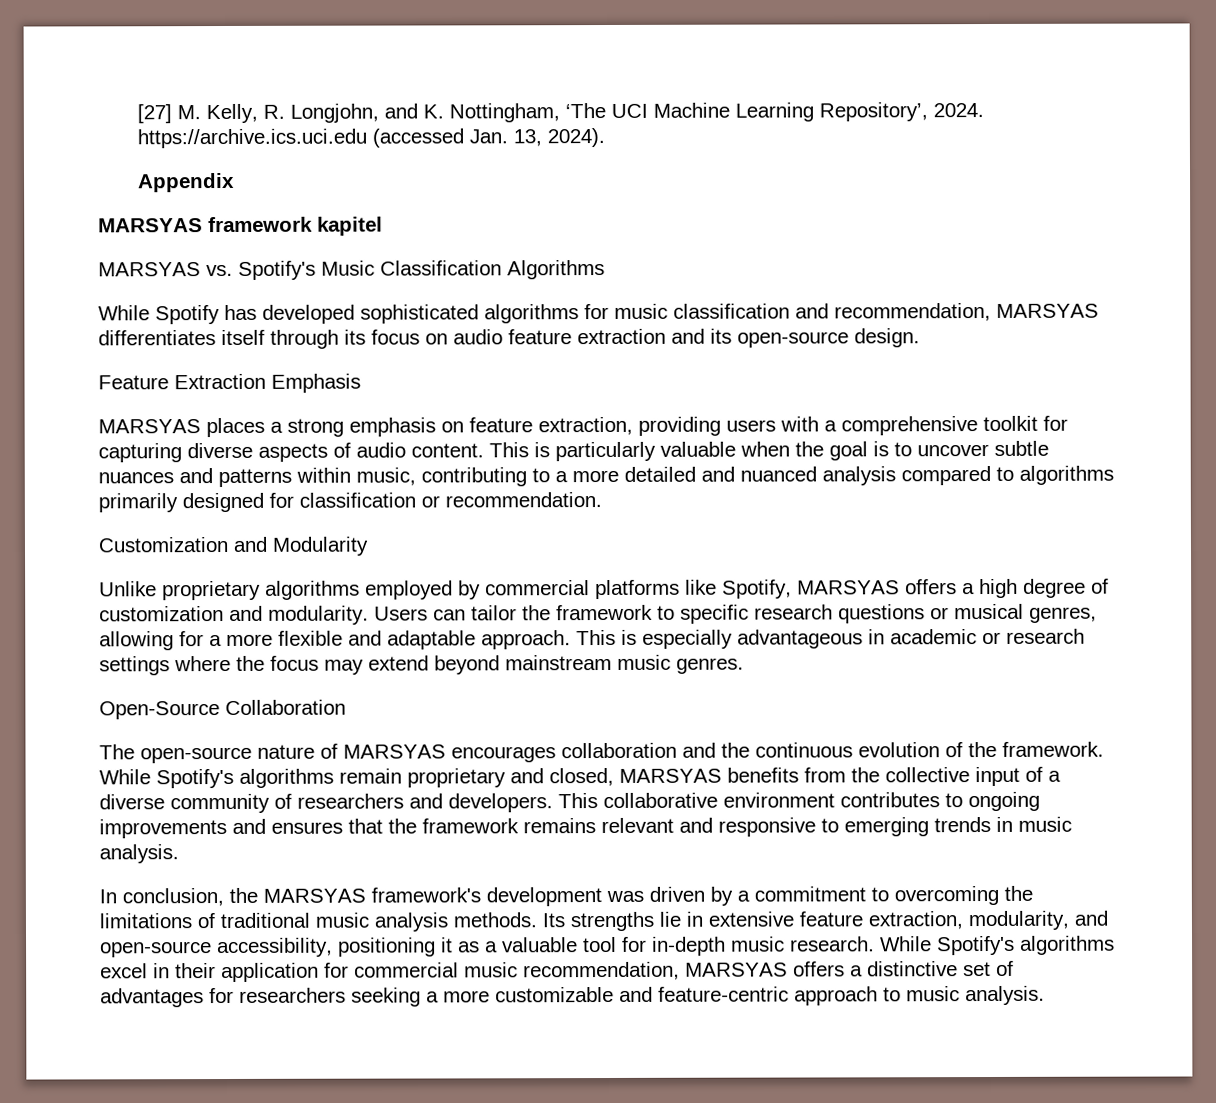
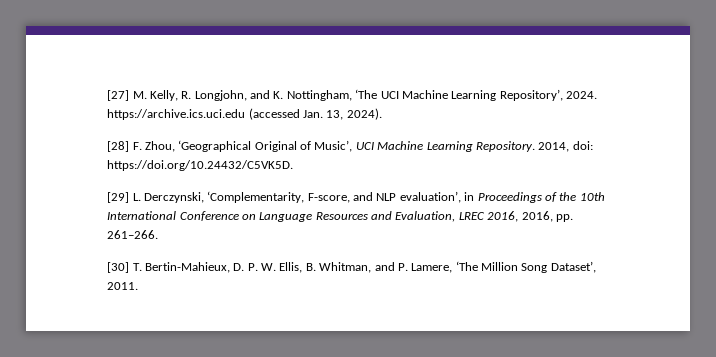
[138,172,236,193] [98,216,383,236] [98,260,605,280] [98,302,1099,325] [98,328,920,349] [98,373,361,393] [98,415,1068,438] [98,440,1049,463] [98,465,1114,488] [98,492,602,513] [98,536,369,556] [99,578,1109,601] [99,603,1097,625] [99,628,1085,651] [99,654,744,676] [99,699,346,720] [99,741,1104,764] [99,766,1061,789] [99,791,1040,814] [99,816,1072,839] [99,844,179,864] [99,885,1033,907] [99,910,1108,932] [100,935,1115,958] [100,960,1014,983] [100,985,1045,1008] Appendix // MARSYAS framework kapitel // MARSYAS vs. Spotify's Music Classification Algorithms // While Spotify has developed sophisticated algorithms for music classification and recommendation, MARSYAS differentiates itself through its focus on audio feature extraction and its open-source design. // Feature Extraction Emphasis // MARSYAS places a strong emphasis on feature extraction, providing users with a comprehensive toolkit for capturing diverse aspects of audio content. This is particularly valuable when the goal is to uncover subtle nuances and patterns within music, contributing to a more detailed and nuanced analysis compared to algorithms primarily designed for classification or recommendation. // Customization and Modularity // Unlike proprietary algorithms employed by commercial platforms like Spotify, MARSYAS offers a high degree of customization and modularity. Users can tailor the framework to specific research questions or musical genres, allowing for a more flexible and adaptable approach. This is especially advantageous in academic or research settings where the focus may extend beyond mainstream music genres. // Open-Source Collaboration // The open-source nature of MARSYAS encourages collaboration and the continuous evolution of the framework. While Spotify's algorithms remain proprietary and closed, MARSYAS benefits from the collective input of a diverse community of researchers and developers. This collaborative environment contributes to ongoing improvements and ensures that the framework remains relevant and responsive to emerging trends in music analysis. // In conclusion, the MARSYAS framework's development was driven by a commitment to overcoming the limitations of traditional music analysis methods. Its strengths lie in extensive feature extraction, modularity, and open-source accessibility, positioning it as a valuable tool for in-depth music research. While Spotify's algorithms excel in their application for commercial music recommendation, MARSYAS offers a distinctive set of advantages for researchers seeking a more customizable and feature-centric approach to music analysis. -> [107,140,593,152] [107,160,294,171] [107,191,605,203] [107,211,573,222] [107,230,159,239] [107,261,596,273] [107,282,139,290] [28] F. Zhou, ‘Geographical Original of Music’, UCI Machine Learning Repository. 2014, doi: https://doi.org/10.24432/C5VK5D. // [29] L. Derczynski, ‘Complementarity, F-score, and NLP evaluation’, in Proceedings of the 10th International Conference on Language Resources and Evaluation, LREC 2016, 2016, pp. 261–266. // [30] T. Bertin-Mahieux, D. P. W. Ellis, B. Whitman, and P. Lamere, ‘The Million Song Dataset’, 2011.

